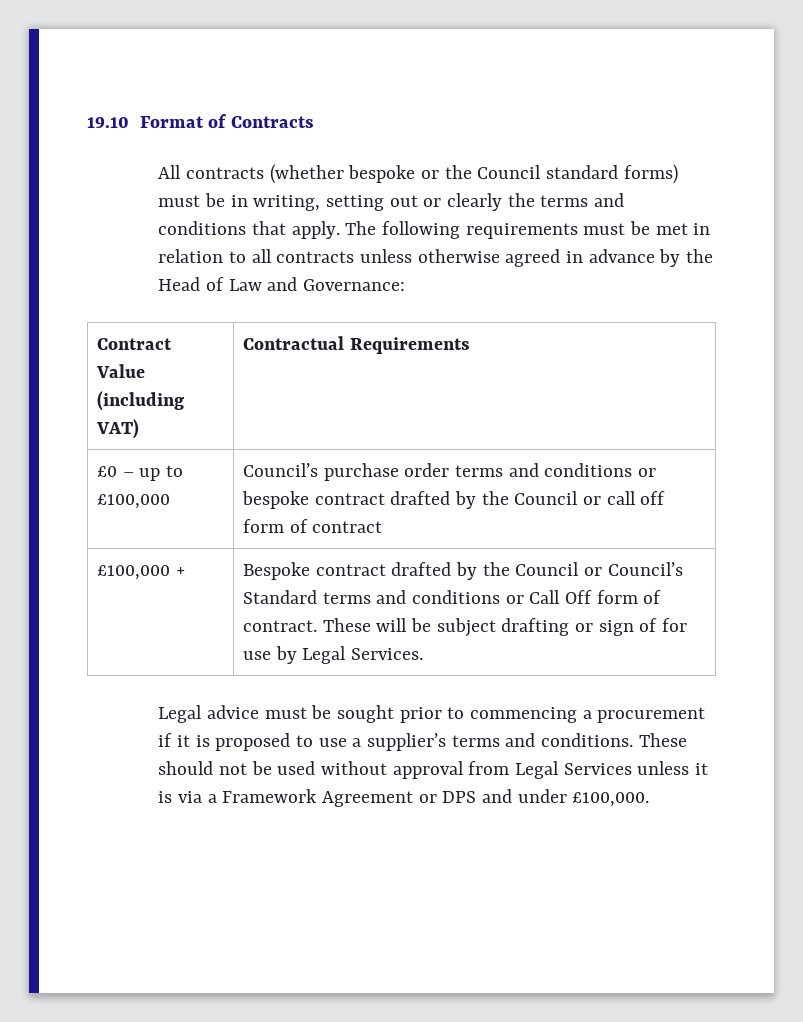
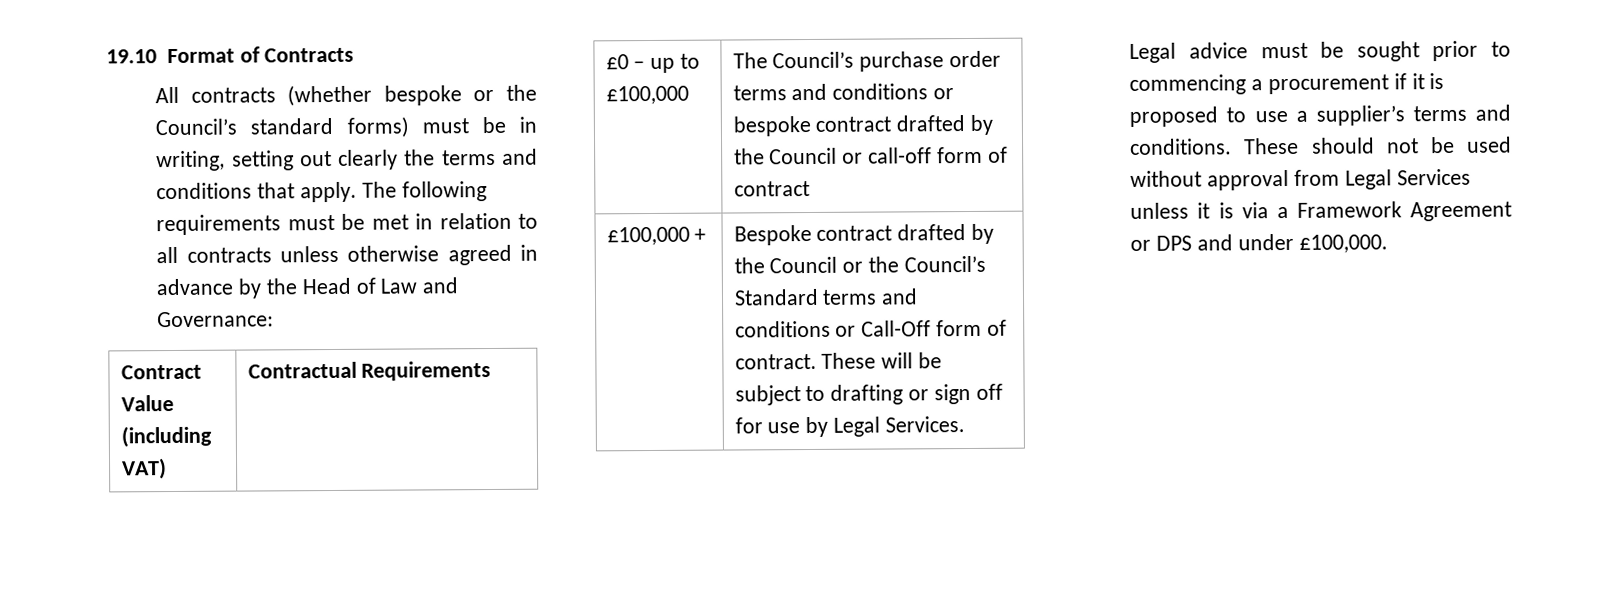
[477,165,542,179] Council -> [155,118,238,136] Council’s
[423,198,442,207] or -> (332, 159) none
(171, 501) none -> [732,52,768,69] The
[606,491,666,505] call off -> [868,147,933,164] call-off
(603, 571) none -> [868,256,900,273] the
[529,590,593,604] Call Off -> [861,320,932,337] Call-Off
(496, 627) none -> [805,385,826,402] to
[639,618,658,632] of -> [975,383,1003,400] off

